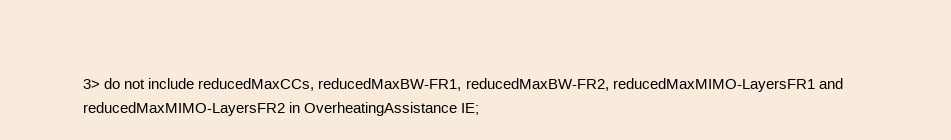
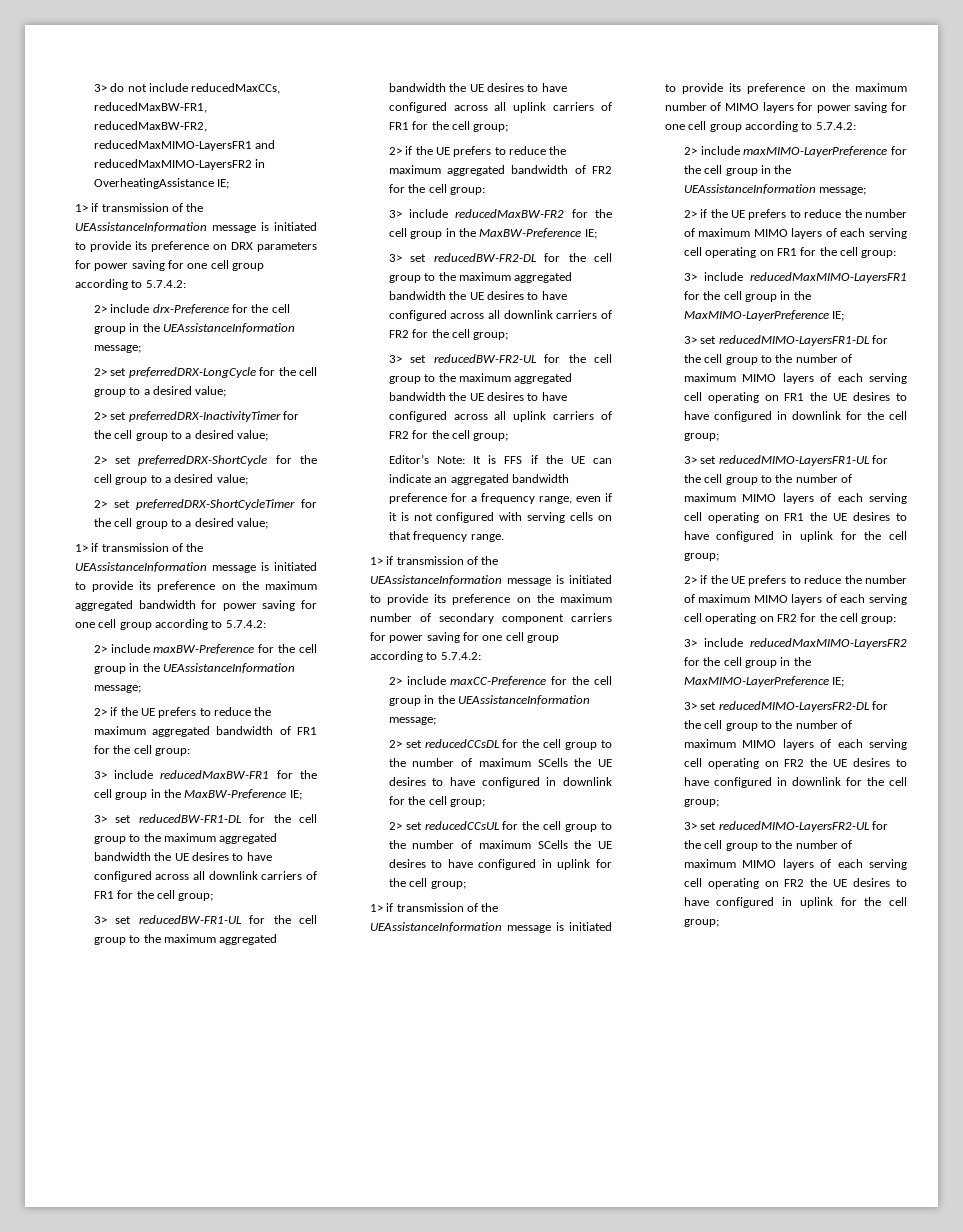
(480, 109) none -> [74,203,204,212] [74,222,317,233] [74,241,317,252] [74,260,265,271] [74,279,186,290] [93,304,290,314] [93,323,295,334] [93,345,141,353] [93,367,317,378] [93,386,227,397] [93,411,299,422] [93,430,269,441] [93,455,317,466] [93,474,248,485] [93,499,317,510] [93,518,269,529] [74,543,204,552] [74,562,317,573] [74,581,317,592] [74,600,318,611] [74,619,266,630] [93,644,317,654] [93,663,295,674] [93,685,141,693] [93,707,272,718] [93,726,317,737] [93,745,190,756] [93,770,317,779] [93,789,302,800] [93,814,317,823] [93,833,278,844] [93,852,272,861] [93,871,317,882] [93,890,214,901] [93,915,317,924] [93,934,278,945] [388,83,567,92] [388,102,612,113] [388,121,509,132] [388,146,567,157] [388,165,612,176] [388,184,485,195] [388,209,612,218] [388,228,597,239] [388,253,612,262] [388,272,573,283] [388,291,567,300] [388,310,612,321] [388,329,509,340] [388,354,612,363] [388,373,573,384] [388,392,567,401] [388,411,612,422] [388,430,509,441] [388,454,612,464] [388,474,569,485] [388,493,612,504] [388,512,612,523] [388,531,504,542] [369,556,499,565] [369,575,612,586] [369,594,612,605] [369,613,612,624] [369,632,560,643] [369,651,481,662] [388,676,612,686] [388,695,590,706] [388,717,436,725] [388,739,612,750] [388,758,612,767] [388,777,612,788] [388,796,485,807] [388,821,612,832] [388,840,612,849] [388,859,612,870] [388,878,466,889] [369,903,499,912] [369,922,612,933] [664,83,907,94] [664,102,907,113] [664,121,856,132] [683,146,907,157] [683,165,792,176] [683,184,867,195] [683,209,907,220] [683,228,907,239] [683,247,897,258] [683,272,907,283] [683,291,811,302] [683,310,845,321] [683,335,888,346] [683,354,853,365] [683,373,907,384] [683,392,907,403] [683,411,907,422] [683,433,719,441] [683,455,888,466] [683,474,853,485] [683,493,907,504] [683,512,907,523] [683,531,907,542] [683,553,719,561] [683,575,907,586] [683,594,907,605] [683,613,897,624] [683,638,907,649] [683,657,811,668] [683,676,845,687] [683,701,888,712] [683,720,853,731] [683,739,907,750] [683,758,907,769] [683,777,907,788] [683,799,719,807] [683,821,888,832] [683,840,853,851] [683,859,907,870] [683,878,907,889] [683,897,907,908] [683,919,719,927] // 1> if transmission of the UEAssistanceInformation message is initiated to provide its preference on DRX parameters for power saving for one cell group according to 5.7.4.2: // 2> include drx-Preference for the cell group in the UEAssistanceInformation message; // 2> set preferredDRX-LongCycle for the cell group to a desired value; // 2> set preferredDRX-InactivityTimer for the cell group to a desired value; // 2> set preferredDRX-ShortCycle for the cell group to a desired value; // 2> set preferredDRX-ShortCycleTimer for the cell group to a desired value; // 1> if transmission of the UEAssistanceInformation message is initiated to provide its preference on the maximum aggregated bandwidth for power saving for one cell group according to 5.7.4.2: // 2> include maxBW-Preference for the cell group in the UEAssistanceInformation message; // 2> if the UE prefers to reduce the maximum aggregated bandwidth of FR1 for the cell group: // 3> include reducedMaxBW-FR1 for the cell group in the MaxBW-Preference IE; // 3> set reducedBW-FR1-DL for the cell group to the maximum aggregated bandwidth the UE desires to have configured across all downlink carriers of FR1 for the cell group; // 3> set reducedBW-FR1-UL for the cell group to the maximum aggregated bandwidth the UE desires to have configured across all uplink carriers of FR1 for the cell group; // 2> if the UE prefers to reduce the maximum aggregated bandwidth of FR2 for the cell group: // 3> include reducedMaxBW-FR2 for the cell group in the MaxBW-Preference IE; // 3> set reducedBW-FR2-DL for the cell group to the maximum aggregated bandwidth the UE desires to have configured across all downlink carriers of FR2 for the cell group; // 3> set reducedBW-FR2-UL for the cell group to the maximum aggregated bandwidth the UE desires to have configured across all uplink carriers of FR2 for the cell group; // Editor’s Note: It is FFS if the UE can indicate an aggregated bandwidth preference for a frequency range, even if it is not configured with serving cells on that frequency range. // 1> if transmission of the UEAssistanceInformation message is initiated to provide its preference on the maximum number of secondary component carriers for power saving for one cell group according to 5.7.4.2: // 2> include maxCC-Preference for the cell group in the UEAssistanceInformation message; // 2> set reducedCCsDL for the cell group to the number of maximum SCells the UE desires to have configured in downlink for the cell group; // 2> set reducedCCsUL for the cell group to the number of maximum SCells the UE desires to have configured in uplink for the cell group; // 1> if transmission of the UEAssistanceInformation message is initiated to provide its preference on the maximum number of MIMO layers for power saving for one cell group according to 5.7.4.2: // 2> include maxMIMO-LayerPreference for the cell group in the UEAssistanceInformation message; // 2> if the UE prefers to reduce the number of maximum MIMO layers of each serving cell operating on FR1 for the cell group: // 3> include reducedMaxMIMO-LayersFR1 for the cell group in the MaxMIMO-LayerPreference IE; // 3> set reducedMIMO-LayersFR1-DL for the cell group to the number of maximum MIMO layers of each serving cell operating on FR1 the UE desires to have configured in downlink for the cell group; // 3> set reducedMIMO-LayersFR1-UL for the cell group to the number of maximum MIMO layers of each serving cell operating on FR1 the UE desires to have configured in uplink for the cell group; // 2> if the UE prefers to reduce the number of maximum MIMO layers of each serving cell operating on FR2 for the cell group: // 3> include reducedMaxMIMO-LayersFR2 for the cell group in the MaxMIMO-LayerPreference IE; // 3> set reducedMIMO-LayersFR2-DL for the cell group to the number of maximum MIMO layers of each serving cell operating on FR2 the UE desires to have configured in downlink for the cell group; // 3> set reducedMIMO-LayersFR2-UL for the cell group to the number of maximum MIMO layers of each serving cell operating on FR2 the UE desires to have configured in uplink for the cell group;

